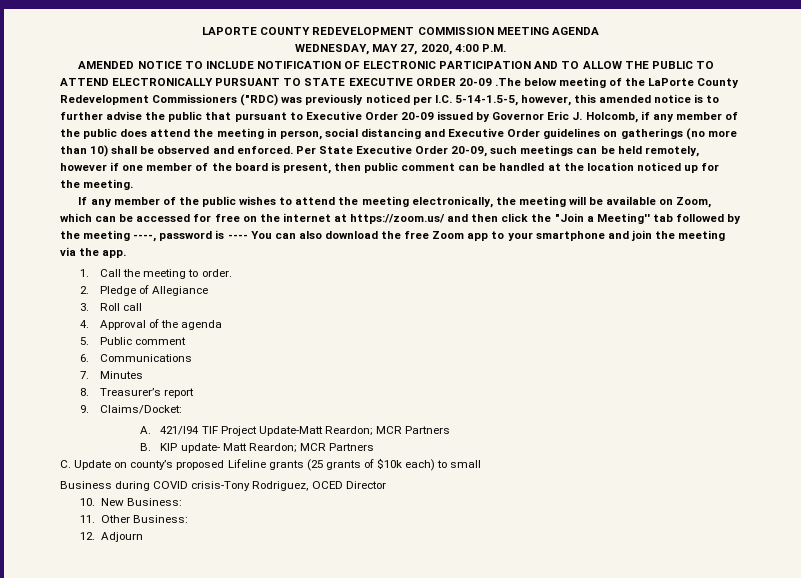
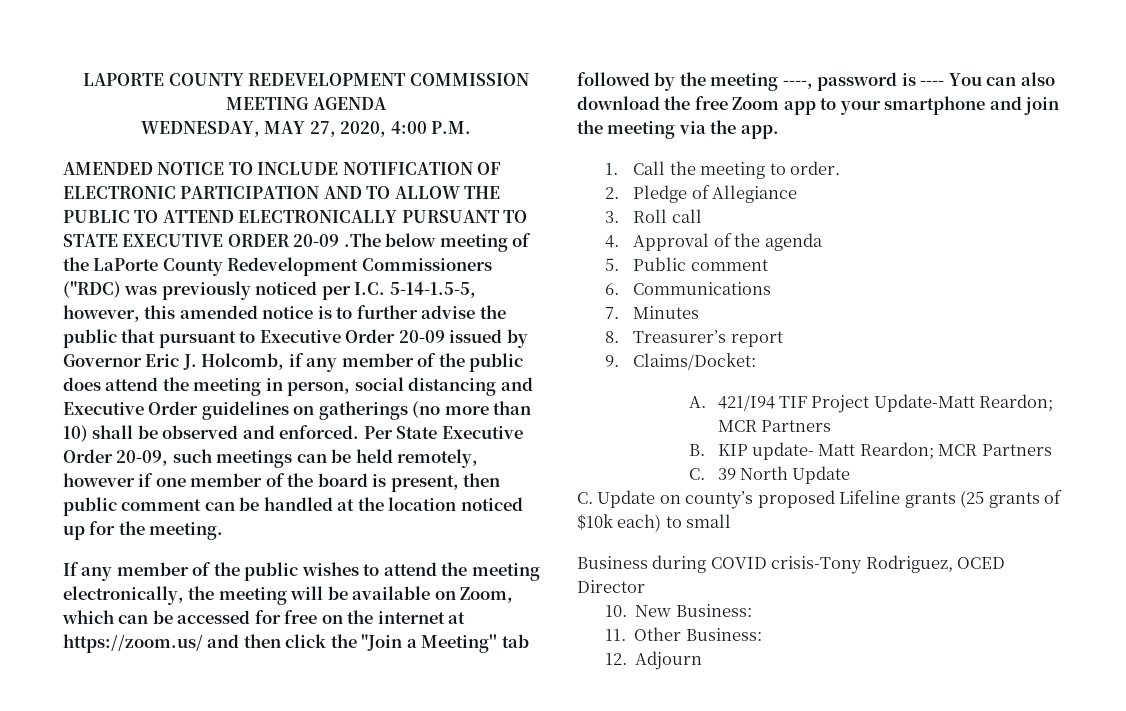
(374, 447) none -> [689,466,851,484] // C. 39 North Update

